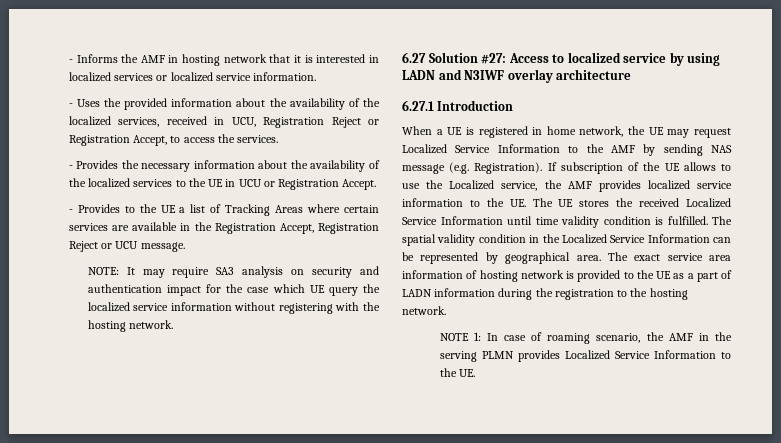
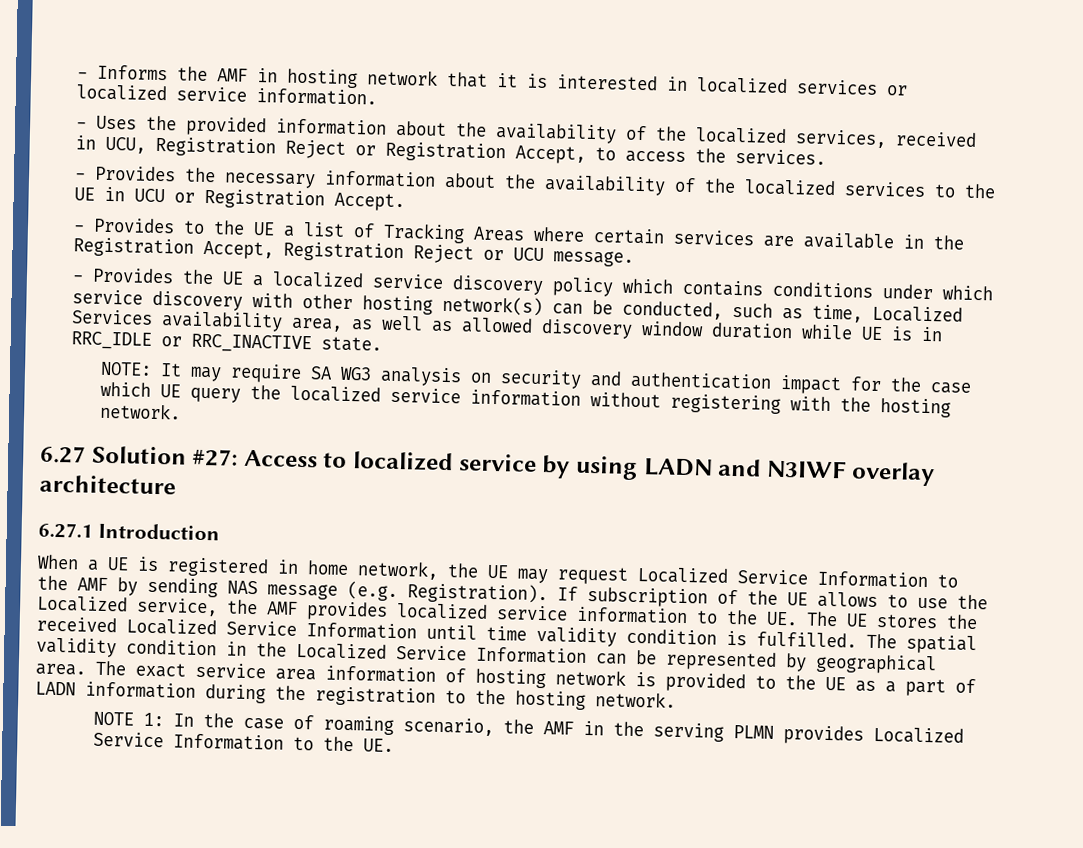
(185, 247) none -> [72,267,994,301] [72,289,964,323] [71,309,944,342] [71,331,383,354] // - Provides the UE a localized service discovery policy which contains conditions under which service discovery with other hosting network(s) can be conducted, such as time, Localized Services availability area, as well as allowed discovery window duration while UE is in RRC_IDLE or RRC_INACTIVE state.
[216,267,235,275] SA3 -> [309,366,372,381] SA WG3
(498, 337) none -> [202,713,234,728] the

